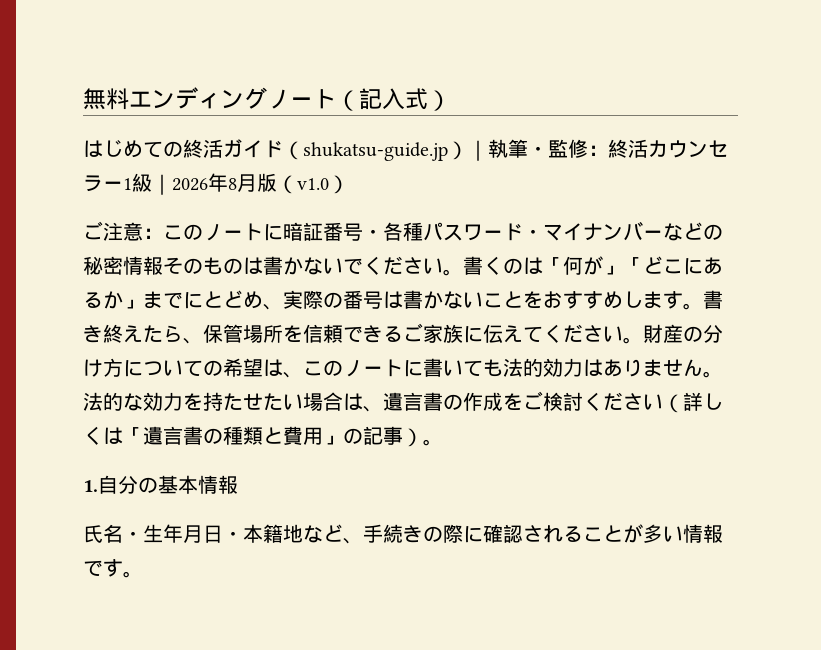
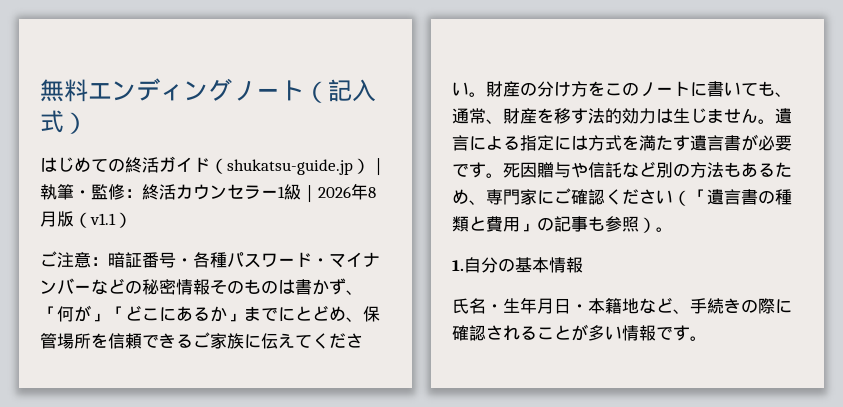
[297,178,329,190] v1.0 -> [90,213,116,225] v1.1
[163,223,283,241] このノートに -> (108, 261) none
[303,256,543,276] ないでください。書くのは -> [329,278,363,295] ず、
[283,290,723,310] [83,324,203,344] 実際の番号は書かないことをおすすめします。書き終えたら、 -> (363, 319) none
[123,358,303,378] についての希望は、 -> [588,81,605,96] を
(503, 368) none -> [775,92,792,97] [452,108,588,124] 、通常、財産を移す
[603,359,643,377] あり -> [673,108,707,123] 生じ
[83,391,583,412] 法的な効力を持たせたい場合は、遺言書の作成をご検討 -> [775,108,792,124] [452,134,792,151] [452,161,792,178] [452,188,605,205] 遺言による指定には方式を満たす遺言書が必要です。死因贈与や信託など別の方法もあるため、専門家にご確認
[683,392,723,411] [83,426,123,445] 詳しくは -> (690, 198) none
(403, 435) none -> [588,216,639,232] も参照

